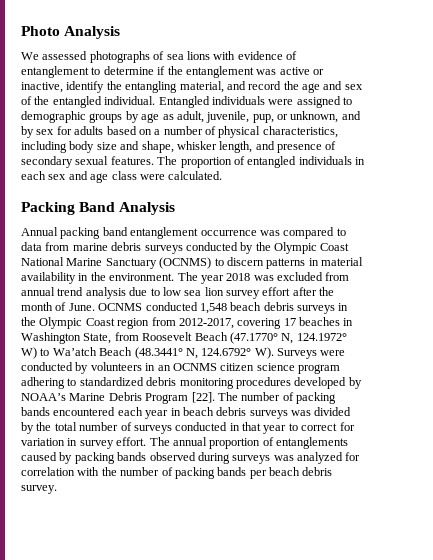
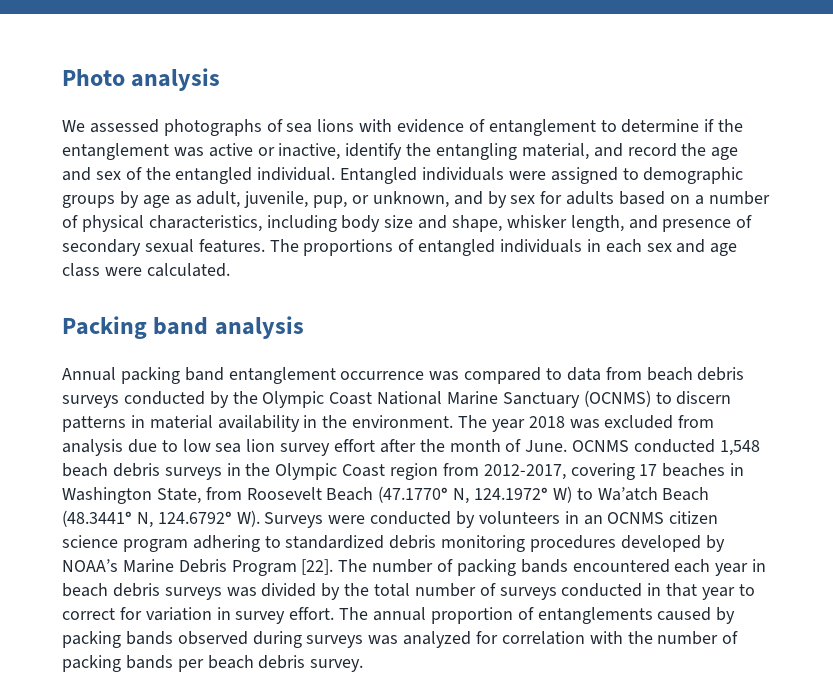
[64,26,121,39] Analysis -> [131,68,221,91] analysis
[180,157,232,168] proportion -> [303,239,394,256] proportions
[79,202,176,215] Band Analysis -> [153,316,304,339] band analysis
[72,243,108,251] marine -> [646,367,693,381] beach
[21,287,84,296] annual trend -> (715, 421) none

